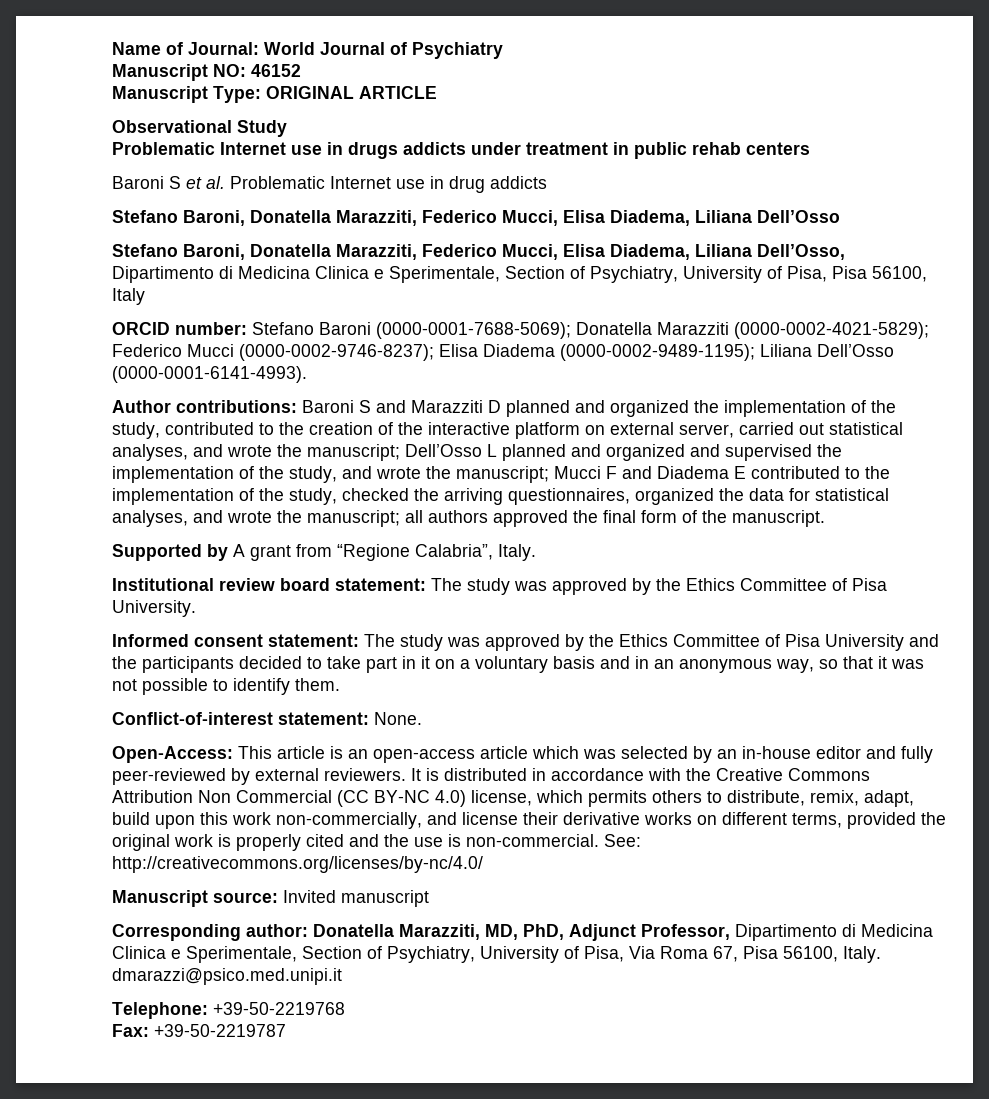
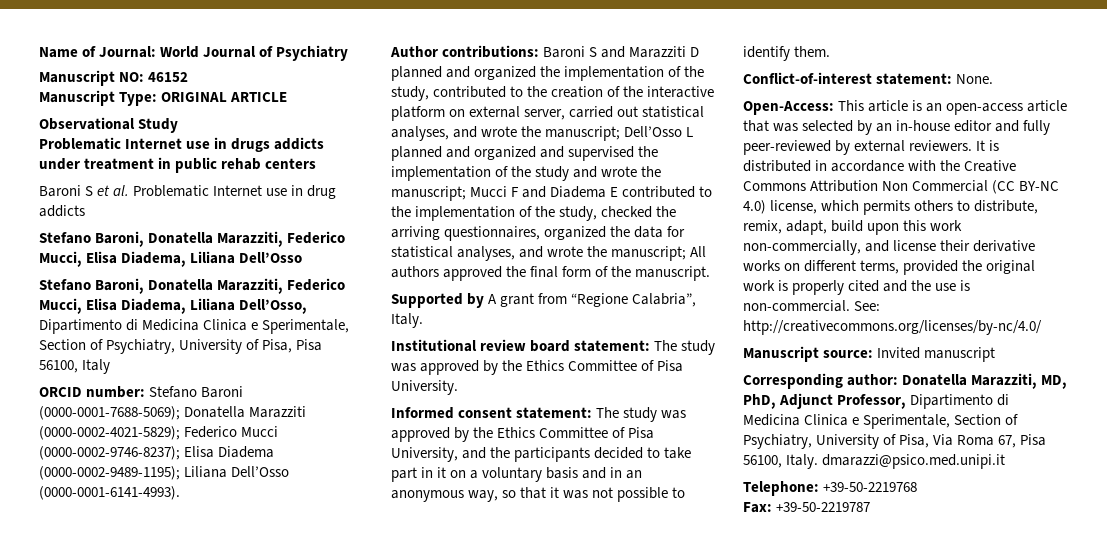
[289,466,337,483] study, -> [535,166,570,181] study
[405,510,423,523] all -> [690,246,707,257] All
[825,634,904,651] University -> [391,447,458,462] University,
[532,746,579,759] which -> [743,120,769,132] that

